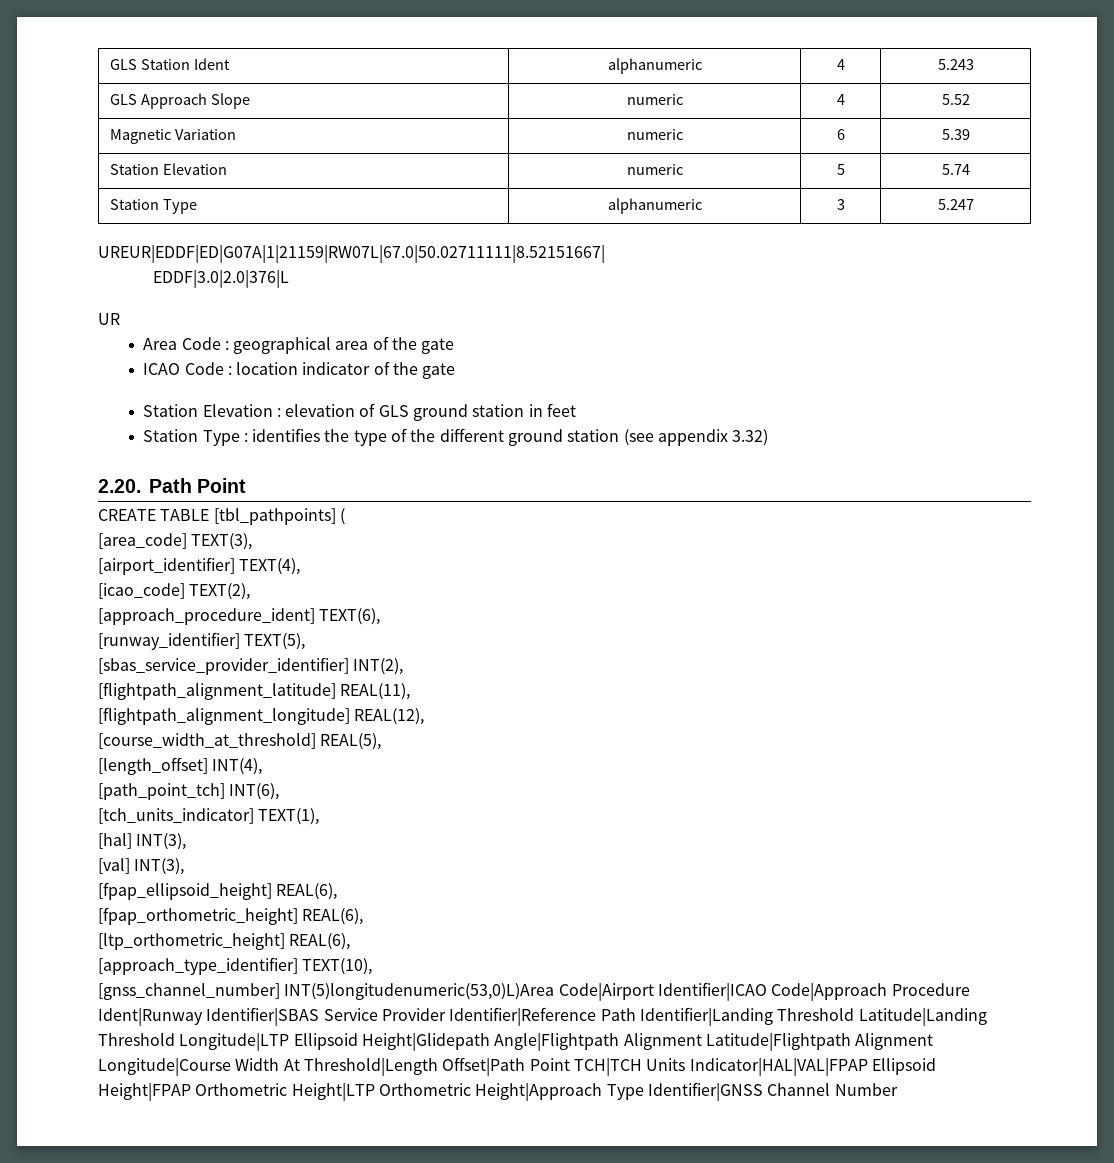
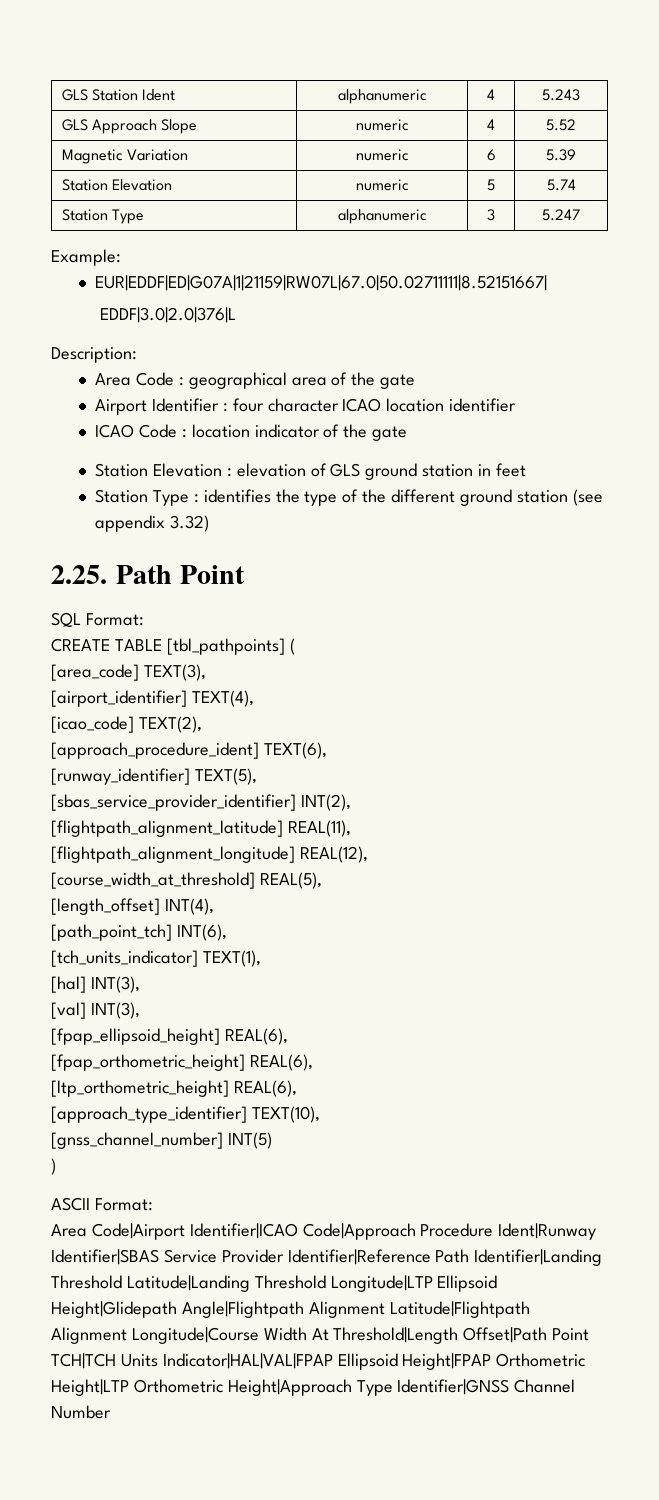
[98,245,605,263] UREUR|EDDF|ED|G07A|1|21159|RW07L|67.0|50.02711111|8.52151667| -> [51,249,121,266] [95,275,548,291] Example: // EUR|EDDF|ED|G07A|1|21159|RW07L|67.0|50.02711111|8.52151667|
[98,313,120,325] UR -> [51,347,137,363] Description:
(455, 346) none -> [95,398,517,415] // Airport Identifier : four character ICAO location identifier
[98,479,141,493] 2.20. -> [51,565,107,584] 2.25.
(247, 485) none -> [51,612,144,627] // SQL Format:
[284,983,555,1000] INT(5)longitudenumeric(53,0)L)Area -> [227,1132,272,1149] [51,1158,56,1175] [51,1197,153,1211] [51,1224,87,1237] INT(5) // ) // ASCII Format: // Area

